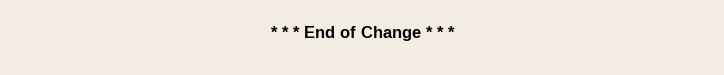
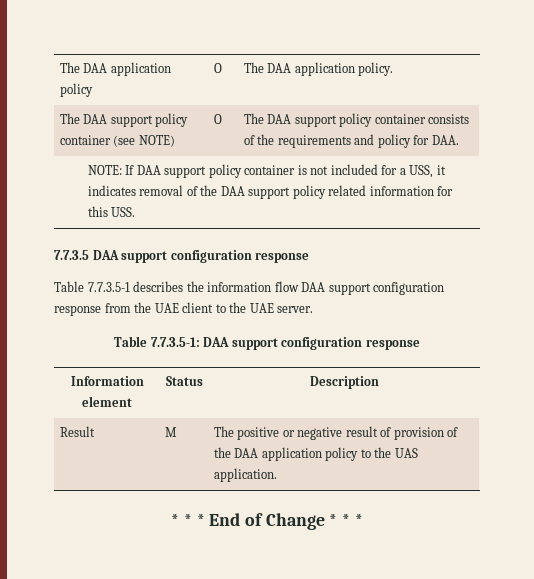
(270, 32) none -> [59,62,171,76] [59,83,93,97] [213,63,222,73] [243,62,394,76] [59,113,189,127] [59,135,175,147] [213,114,222,124] [243,113,470,127] [243,134,459,148] [87,164,446,178] [87,185,454,199] [87,206,136,217] [54,250,310,263] [54,281,445,295] [54,302,314,316] [114,336,420,350] [70,376,144,386] [82,396,132,407] [165,376,203,386] [309,376,379,389] [59,426,95,437] [164,427,177,437] [213,426,459,440] [213,447,418,461] [213,468,277,482] The DAA application policy | O | The DAA application policy. // The DAA support policy container (see NOTE) | O | The DAA support policy container consists of the requirements and policy for DAA. // NOTE: If DAA support policy container is not included for a USS, it indicates removal of the DAA support policy related information for this USS. // 7.7.3.5 DAA support configuration response // Table 7.7.3.5-1 describes the information flow DAA support configuration response from the UAE client to the UAE server. // Table 7.7.3.5-1: DAA support configuration response // Information element | Status | Description // Result | M | The positive or negative result of provision of the DAA application policy to the UAS application. //

